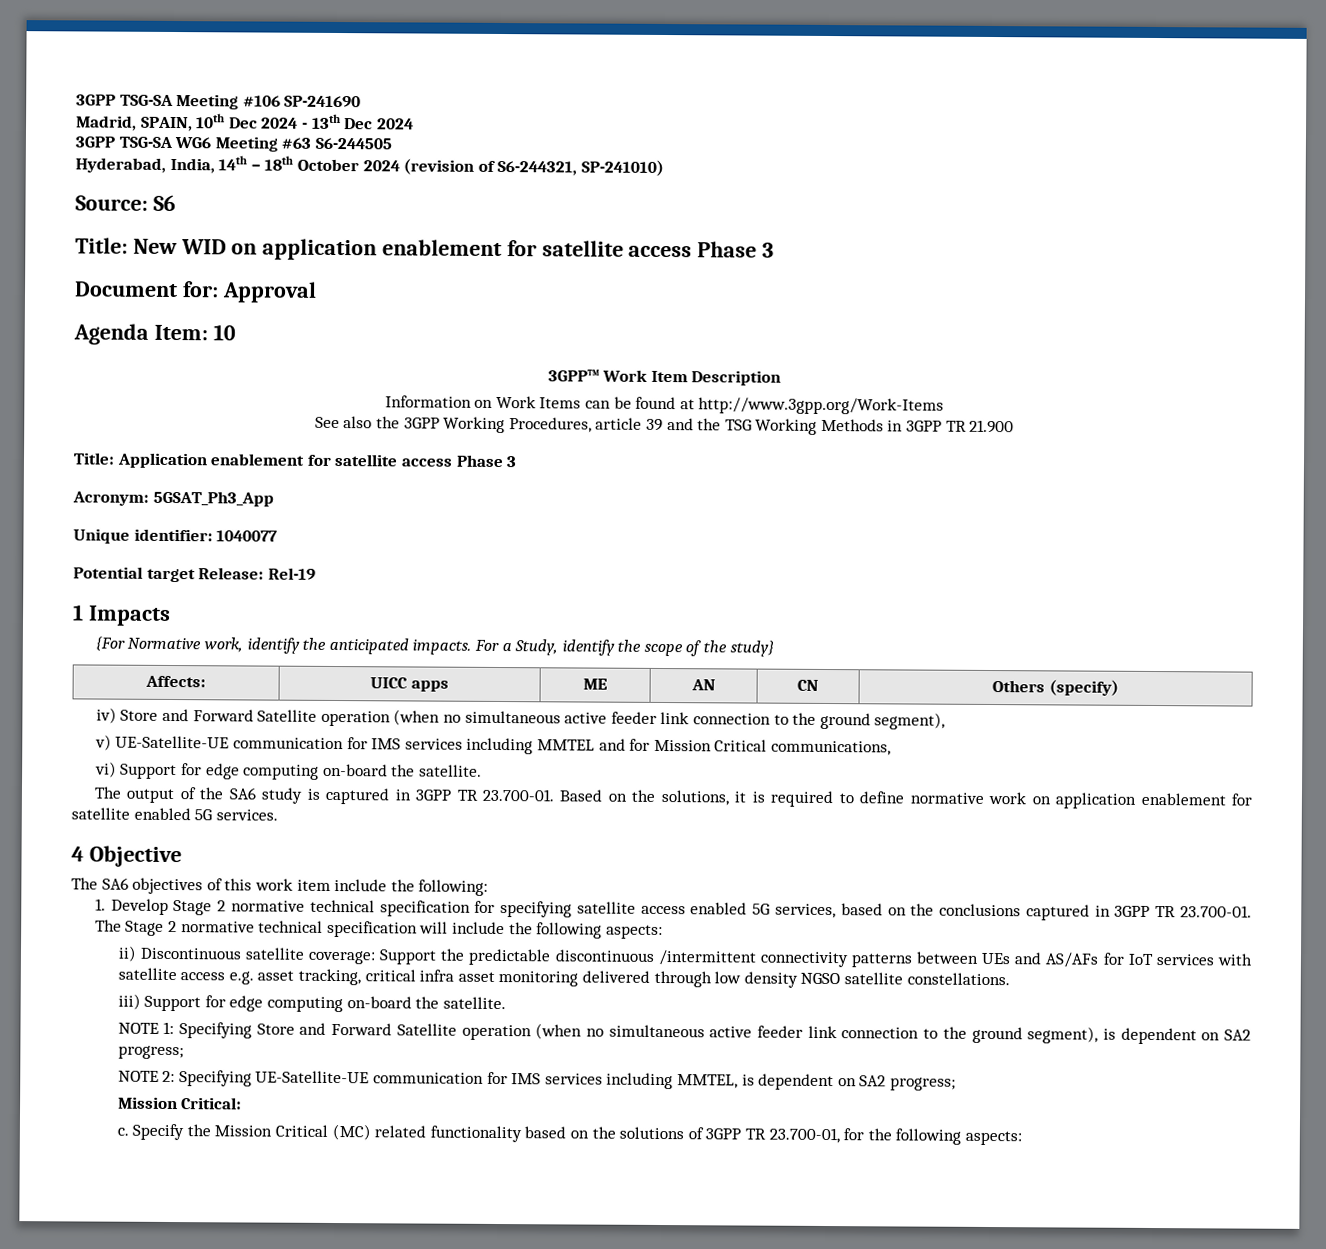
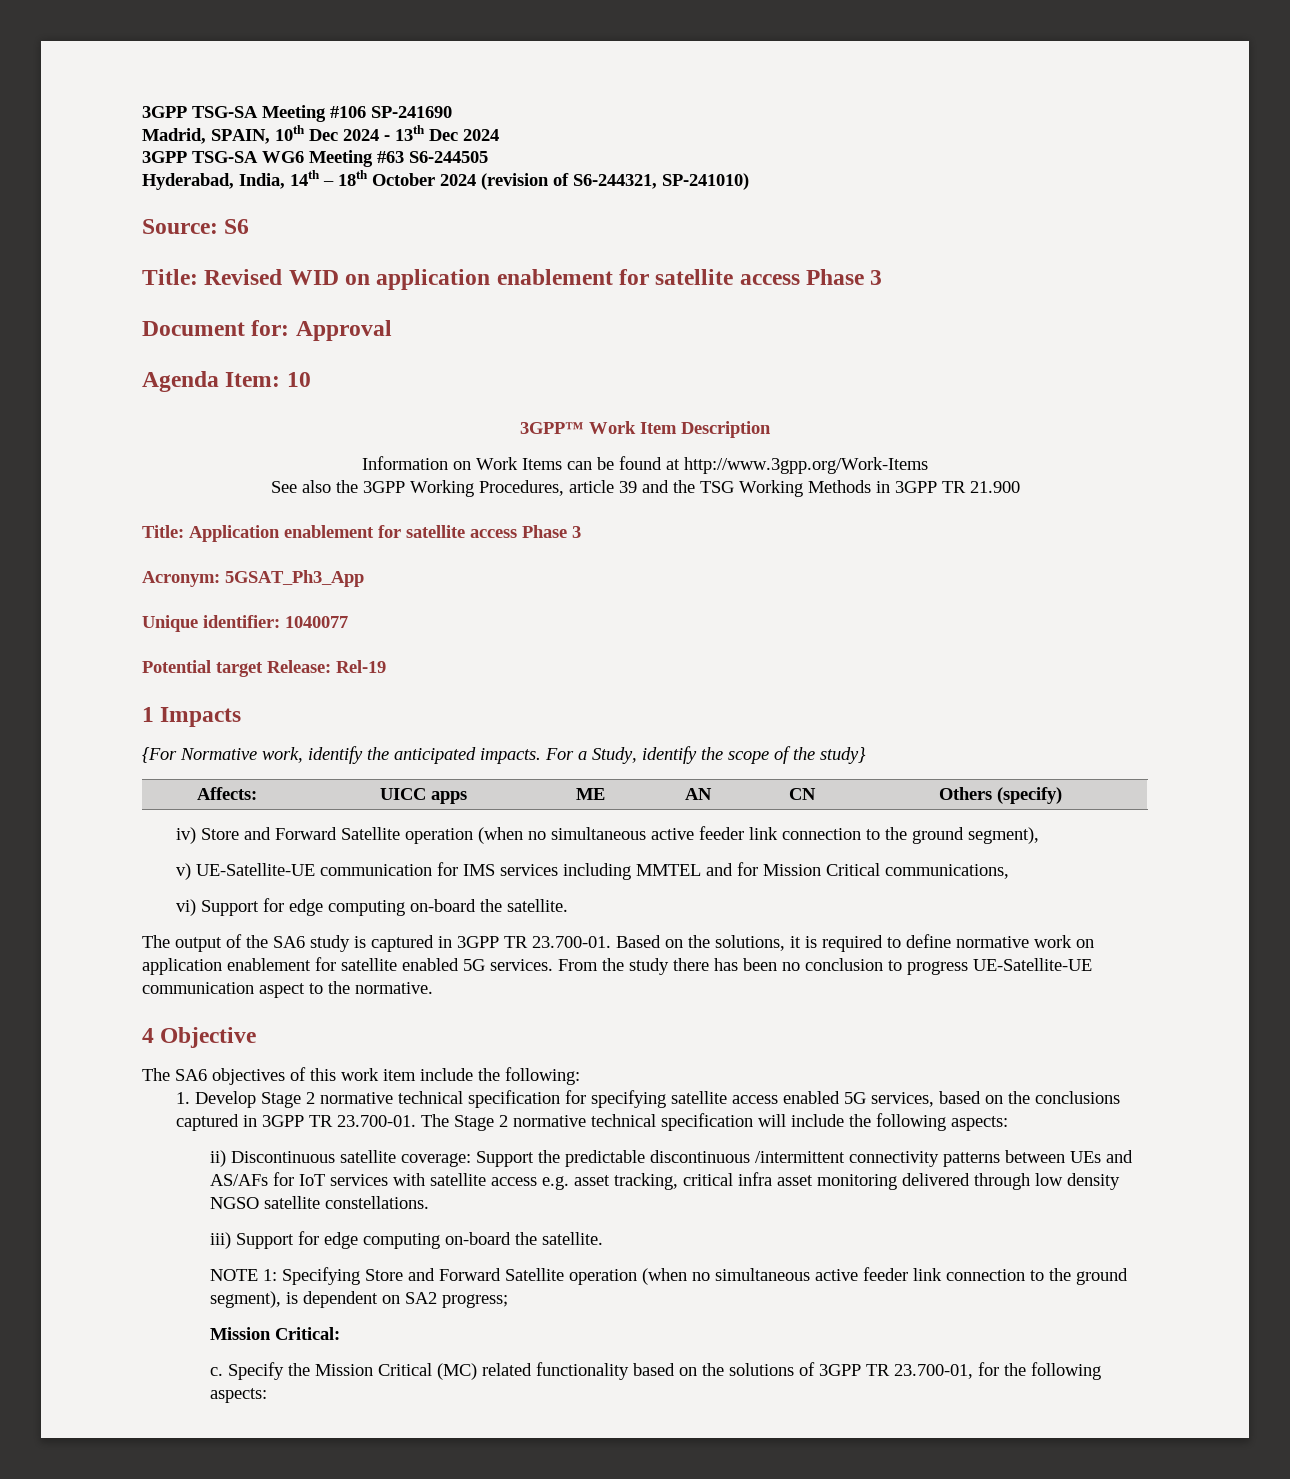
[132,238,178,255] New -> [204,269,283,285] Revised
(278, 815) none -> [558,958,1092,975] [142,981,433,998] From the study there has been no conclusion to progress UE-Satellite-UE communication aspect to the normative.
[117,1070,956,1091] // NOTE 2: Specifying UE-Satellite-UE communication for IMS services including MMTEL, is dependent on SA2 progress; -> (508, 1301) none

